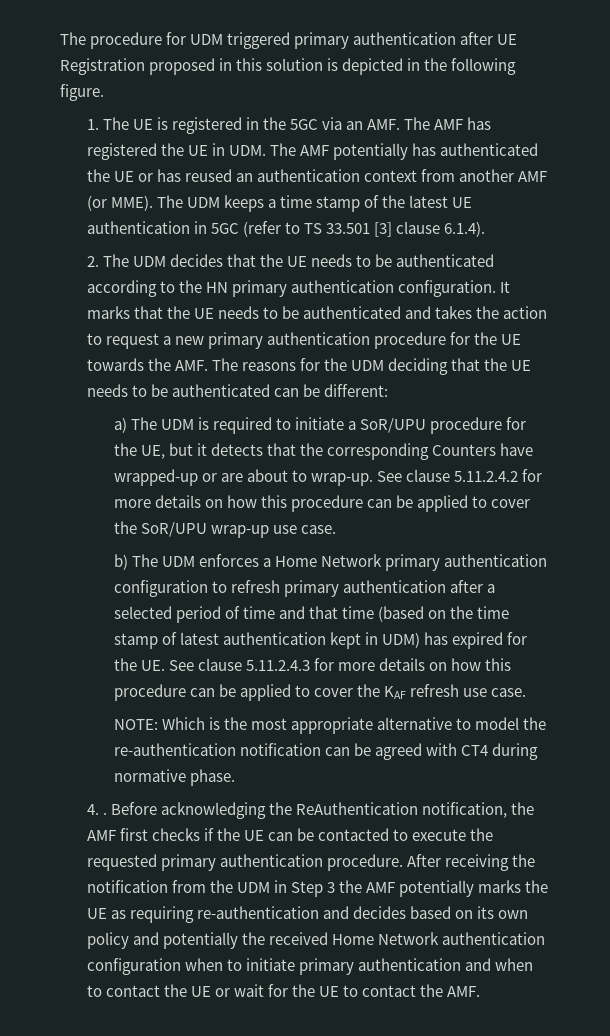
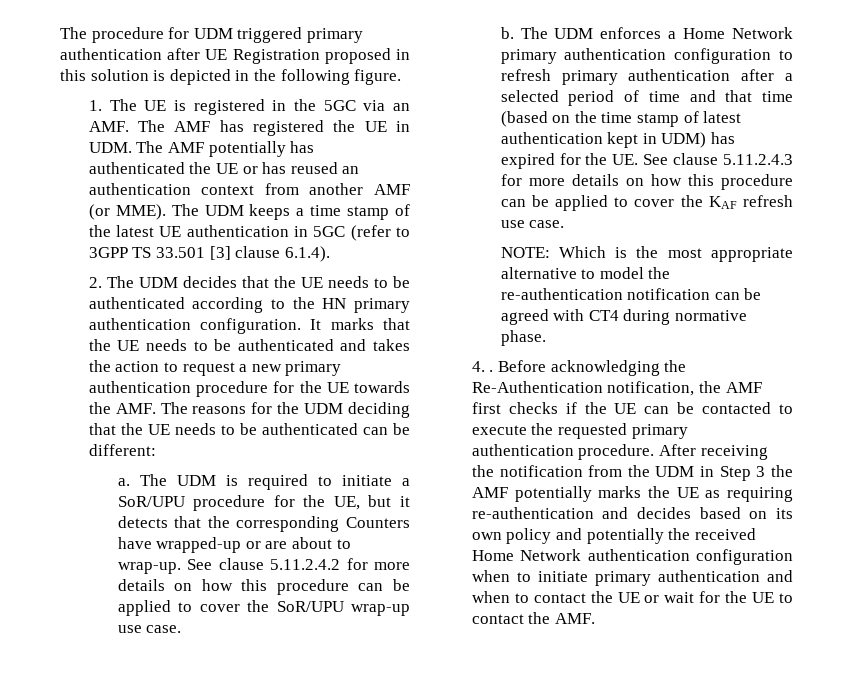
(301, 228) none -> [88,247,128,258] 3GPP
[113,417,127,433] a) -> [117,478,130,486] a.
[113,554,128,570] b) -> [500,27,514,39] b.
[296,802,419,815] ReAuthentication -> [471,381,603,393] Re-Authentication

